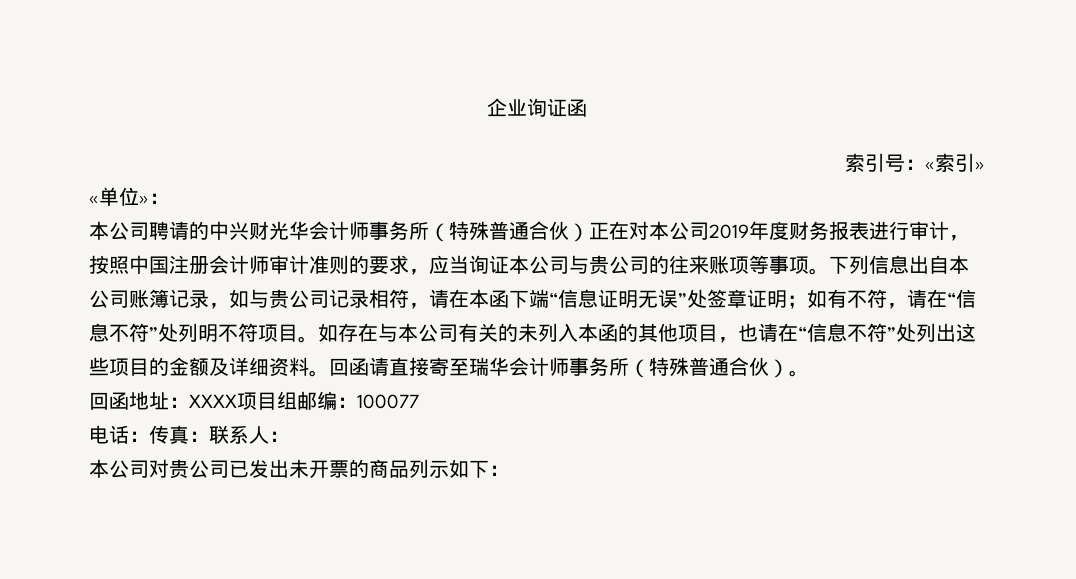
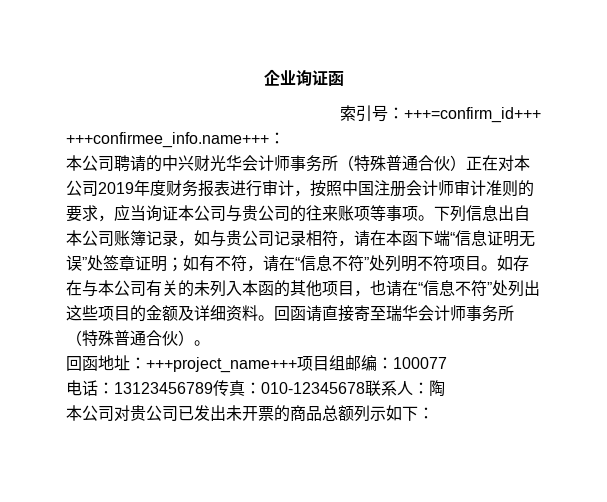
[925,153,985,172] [89,187,149,206] «索引» // «单位» -> [404,107,541,123] [66,132,269,148] +++=confirm_id+++ // +++confirmee_info.name+++
[189,394,237,408] XXXX -> [146,357,297,373] +++project_name+++
[149,425,209,444] 传真： -> [114,380,365,396] 13123456789传真：010-12345678
(289, 436) none -> [429,380,445,397] 陶
(409, 469) none -> [322,405,354,421] 总额

